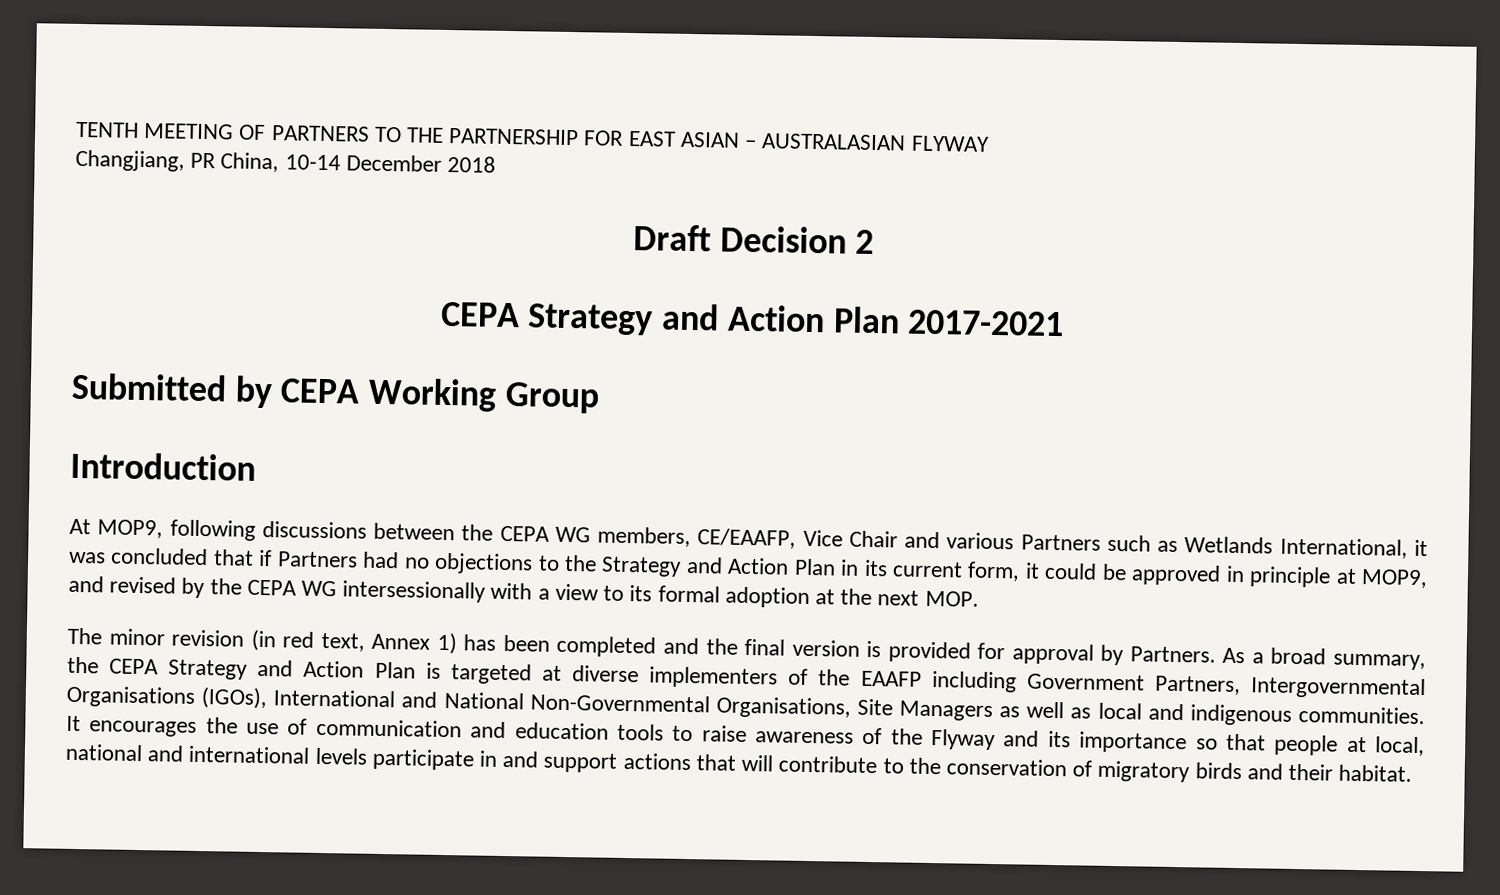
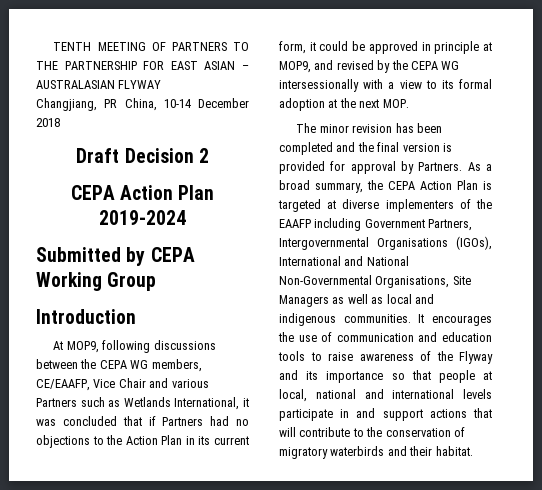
[527,303,1065,337] Strategy and Action Plan 2017-2021 -> [120,185,215,200] [99,210,186,225] Action Plan 2019-2024
[601,556,723,577] Strategy and -> (123, 440) none
[250,629,457,655] (in red text, Annex 1) -> (393, 128) none
[168,659,294,680] Strategy and -> (415, 185) none
[1194,762,1242,780] birds -> [330,446,385,456] waterbirds

